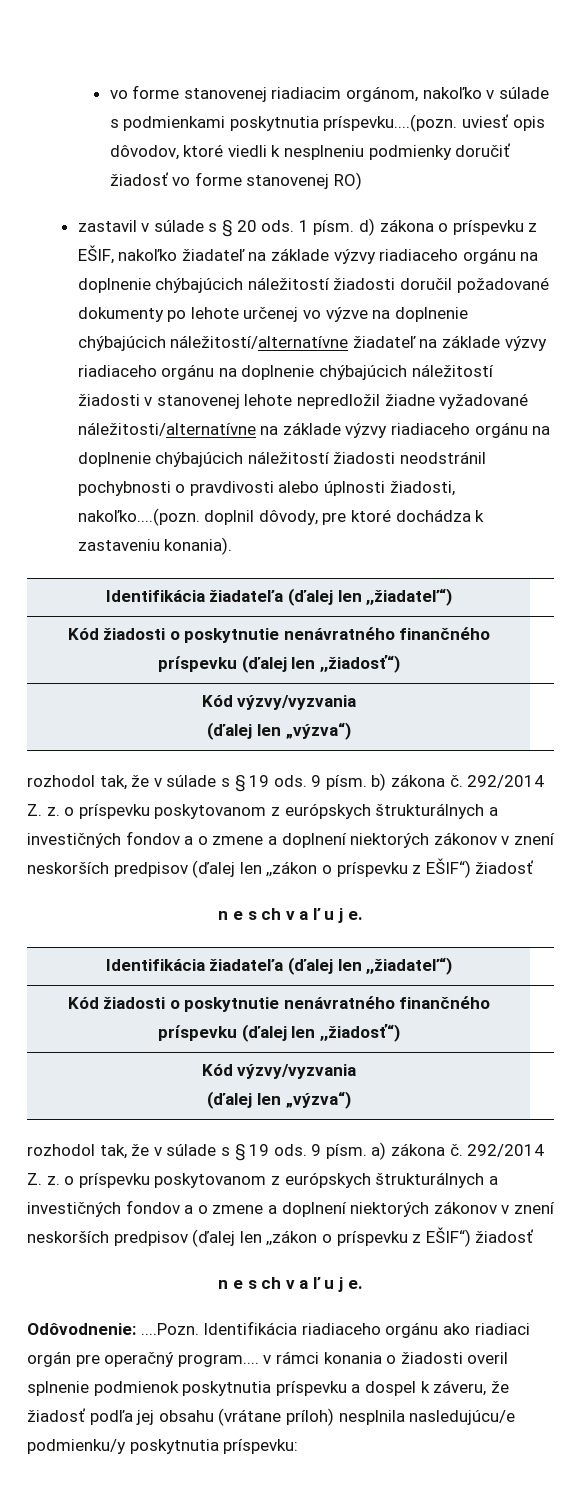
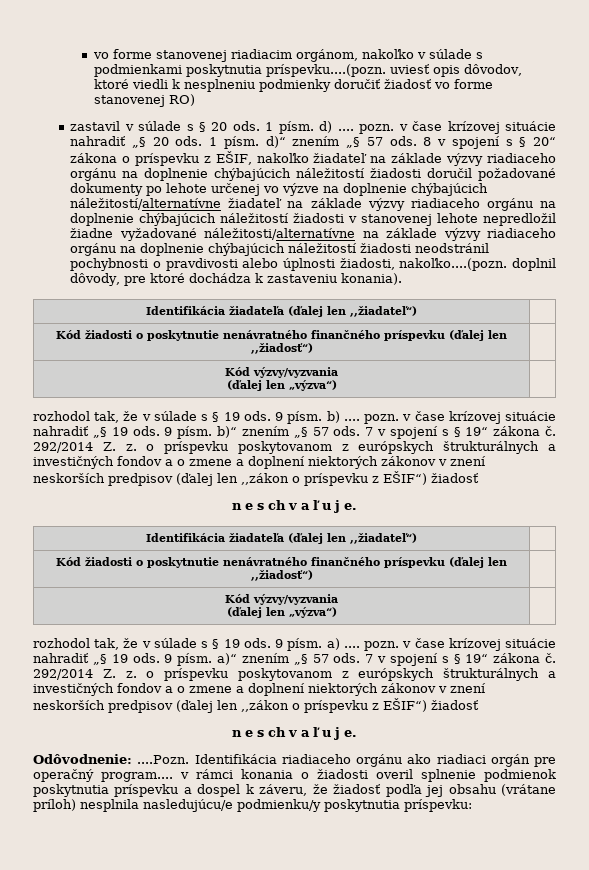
(375, 227) none -> [337,121,557,134] [70,136,557,149] .... pozn. v čase krízovej situácie nahradiť „§ 20 ods. 1 písm. d)“ znením „§ 57 ods. 8 v spojení s § 20“
(387, 782) none -> [343,411,557,424] [33,426,489,439] .... pozn. v čase krízovej situácie nahradiť „§ 19 ods. 9 písm. b)“ znením „§ 57 ods. 7 v spojení s § 19“
(387, 1151) none -> [343,638,557,651] [33,653,489,666] .... pozn. v čase krízovej situácie nahradiť „§ 19 ods. 9 písm. a)“ znením „§ 57 ods. 7 v spojení s § 19“

